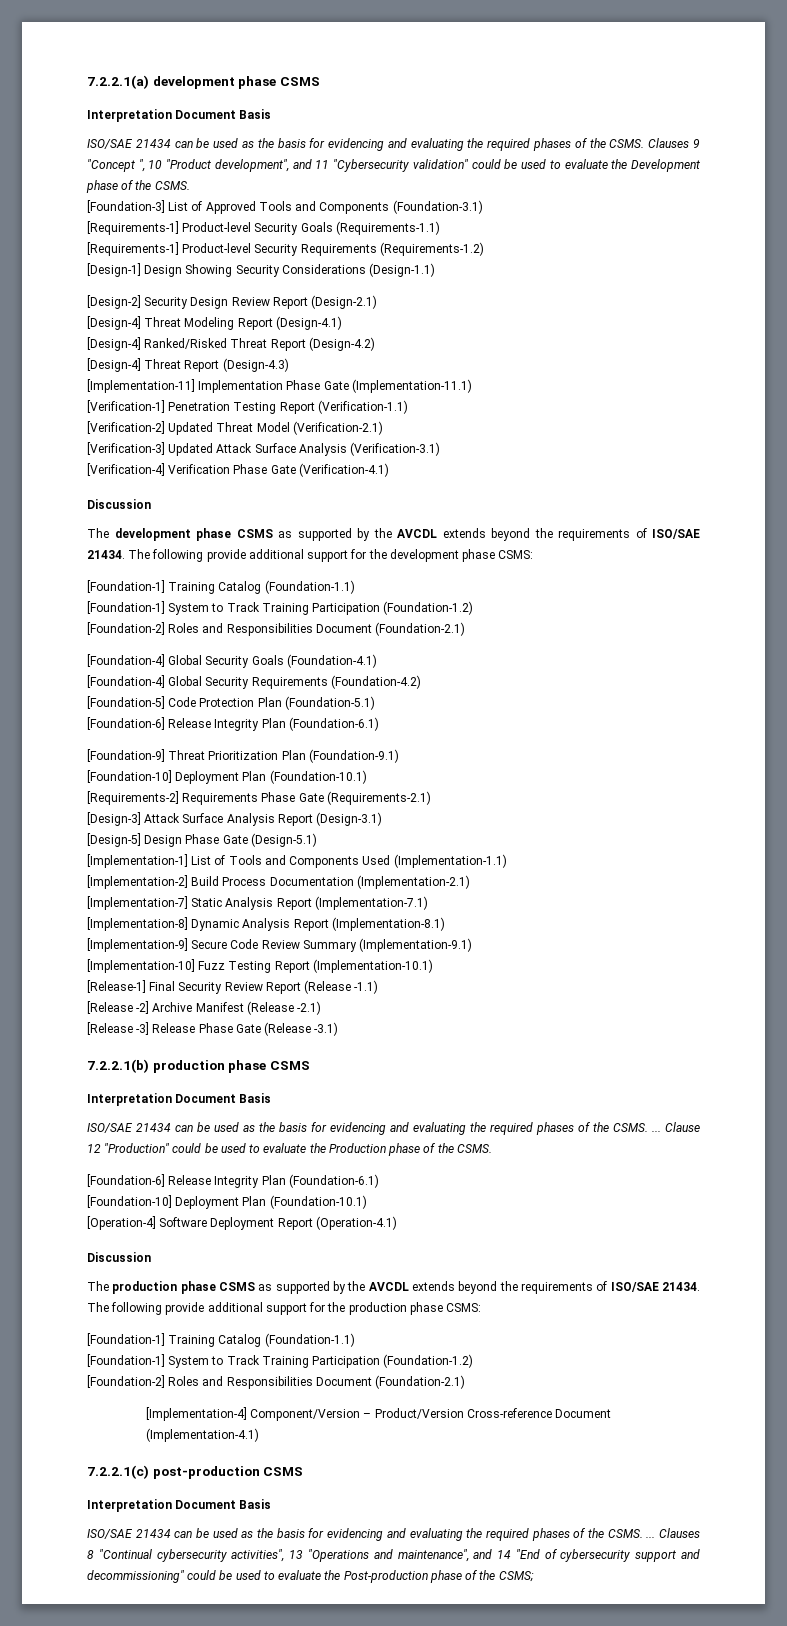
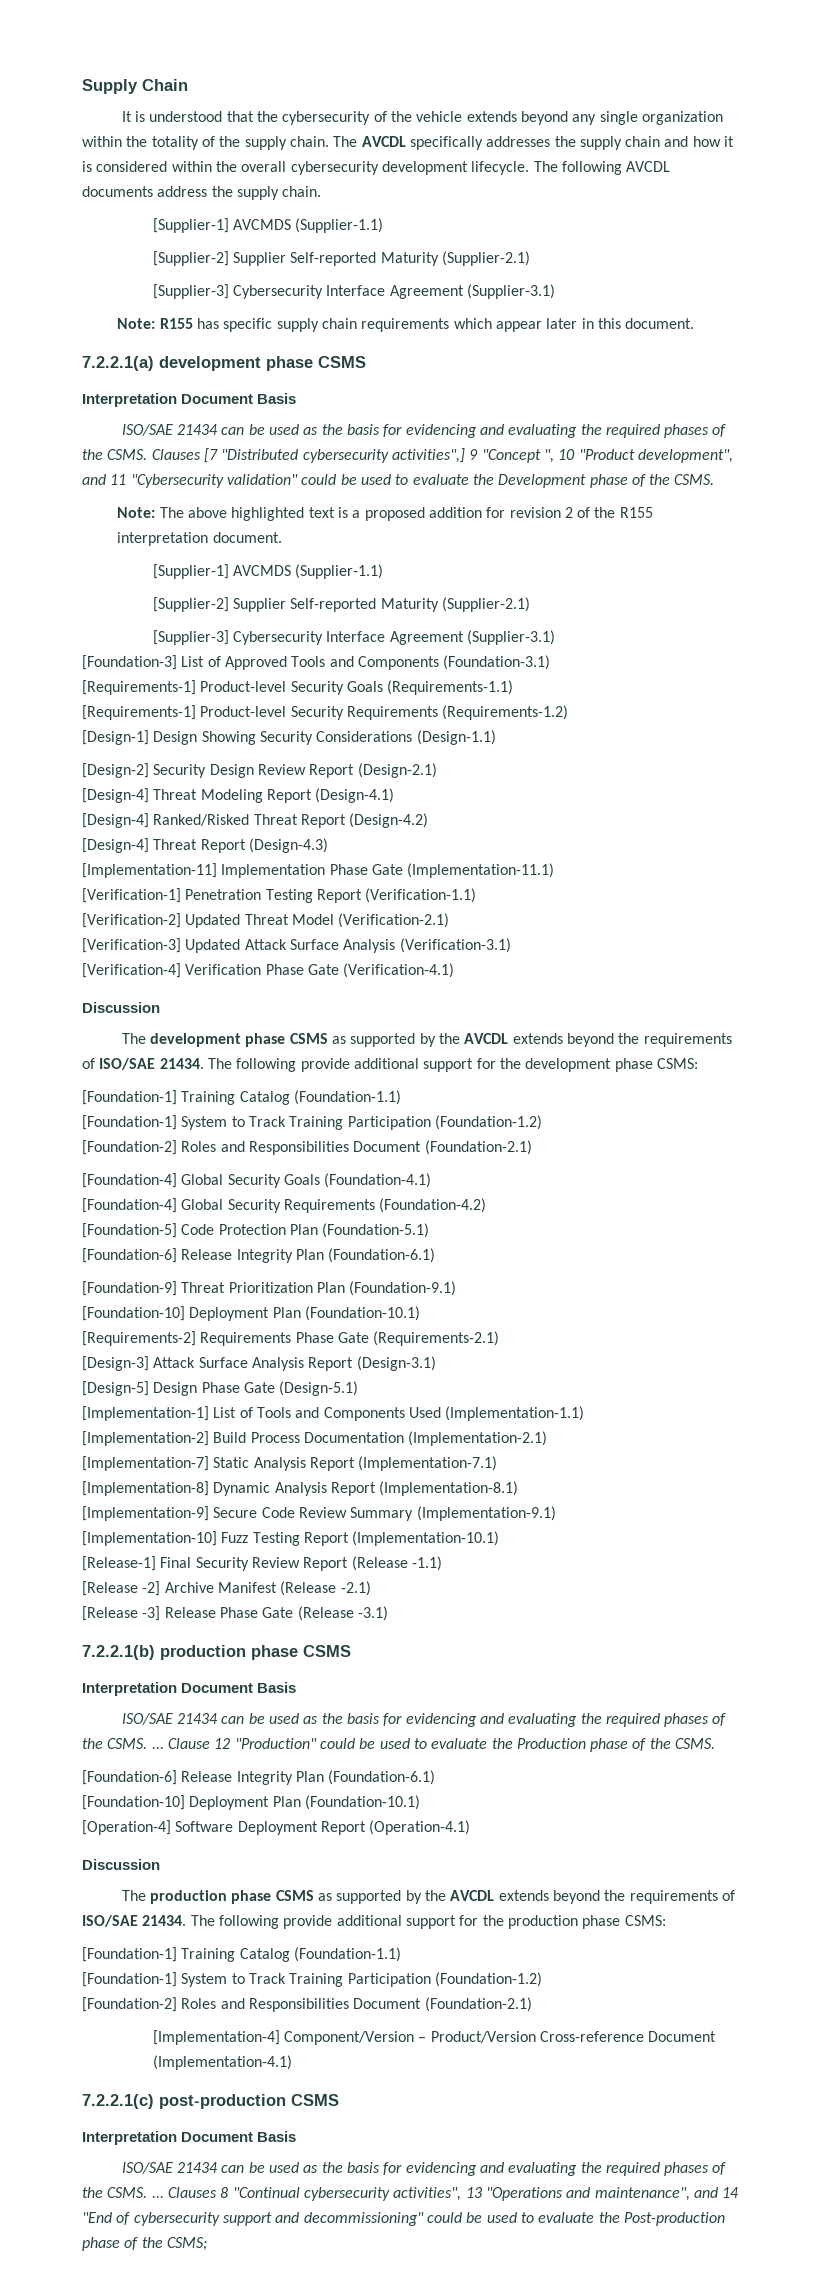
(87, 82) none -> [82,79,188,94] [121,111,723,125] [82,136,735,150] [82,161,671,175] [82,186,322,200] [152,218,384,233] [152,251,530,266] [152,284,555,299] [117,318,695,332] Supply Chain // It is understood that the cybersecurity of the vehicle extends beyond any single organization within the totality of the supply chain. The AVCDL specifically addresses the supply chain and how it is considered within the overall cybersecurity development lifecycle. The following AVCDL documents address the supply chain. // [Supplier-1] AVCMDS (Supplier-1.1) // [Supplier-2] Supplier Self-reported Maturity (Supplier-2.1) // [Supplier-3] Cybersecurity Interface Agreement (Supplier-3.1) // Note: R155 has specific supply chain requirements which appear later in this document. //
(690, 143) none -> [203,448,465,463] [7 "Distributed cybersecurity activities",]
(190, 185) none -> [117,507,653,521] [117,532,282,546] [152,564,384,579] [152,597,530,612] [152,630,555,645] // Note: The above highlighted text is a proposed addition for revision 2 of the R155 interpretation document. // [Supplier-1] AVCMDS (Supplier-1.1) // [Supplier-2] Supplier Self-reported Maturity (Supplier-2.1) // [Supplier-3] Cybersecurity Interface Agreement (Supplier-3.1)

